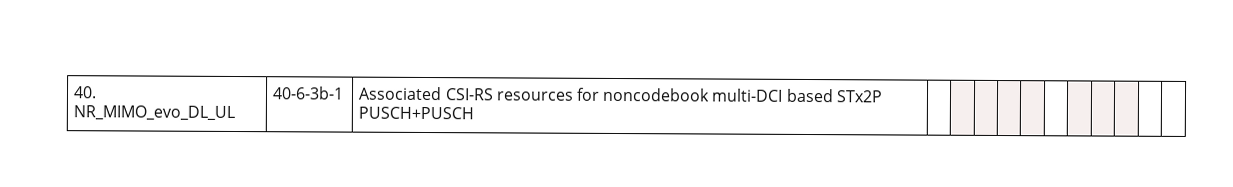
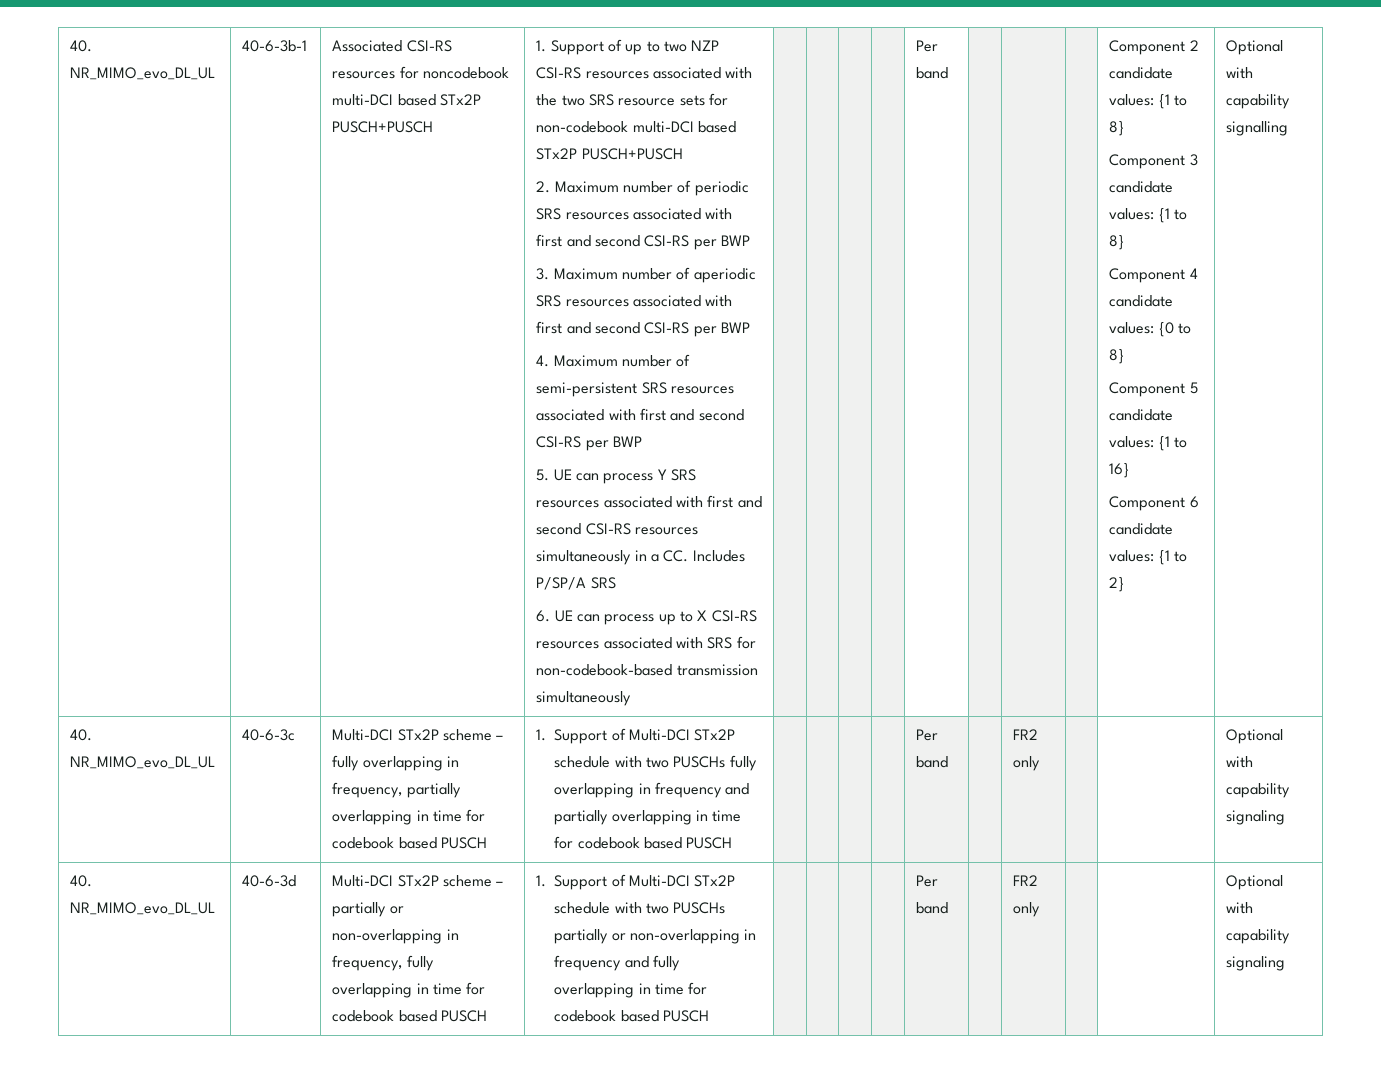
(475, 113) | | | | | | | | | | -> [536,39,720,55] [536,67,753,79] [536,93,728,106] [536,121,736,133] [536,148,683,160] [536,180,749,196] [536,208,733,220] [536,234,750,250] [536,267,756,283] [536,295,733,307] [536,321,750,337] [536,354,691,367] [536,382,734,397] [536,408,744,421] [536,436,642,451] [536,469,696,484] [536,495,762,508] [536,523,698,535] [536,550,745,565] [536,577,616,590] [536,610,757,625] [536,636,756,649] [536,664,758,676] [536,691,632,706] [916,40,939,52] [916,67,949,79] [1109,40,1199,55] [1109,67,1174,79] [1109,94,1187,109] [1109,121,1125,136] [1109,154,1198,169] [1109,181,1174,193] [1109,208,1187,223] [1109,235,1125,250] [1109,268,1198,283] [1109,295,1174,307] [1109,322,1191,337] [1109,349,1125,364] [1109,382,1198,397] [1109,409,1174,421] [1109,436,1187,451] [1109,463,1130,478] [1109,496,1199,511] [1109,523,1174,535] [1109,550,1187,565] [1109,577,1125,592] [1226,40,1284,55] [1226,67,1254,79] [1226,94,1291,109] [1226,121,1289,136] [70,729,93,741] [70,756,216,769] [242,729,296,741] [332,729,504,741] [332,755,459,771] [332,782,461,798] [332,809,486,825] [332,837,487,849] [536,728,736,744] [554,755,757,771] [554,782,750,798] [554,810,742,825] [554,836,733,849] [916,729,939,741] [916,756,949,768] [1013,729,1039,740] [1013,756,1041,771] [1226,729,1284,744] [1226,756,1254,768] [1226,783,1291,798] [1226,810,1286,825] [70,875,93,887] [70,902,216,915] [242,875,297,887] [332,875,504,887] [332,902,404,917] [332,929,459,944] [332,955,434,971] [332,982,486,998] [332,1010,487,1022] [536,874,736,890] [554,902,726,914] [554,929,757,944] [554,955,680,971] [554,982,708,998] [554,1010,709,1022] [916,875,939,887] [916,902,949,914] [1013,875,1039,886] [1013,902,1041,917] [1226,875,1284,890] [1226,902,1254,914] [1226,929,1291,944] [1226,956,1286,971] 1. Support of up to two NZP CSI-RS resources associated with the two SRS resource sets for non-codebook multi-DCI based STx2P PUSCH+PUSCH // 2. Maximum number of periodic SRS resources associated with first and second CSI-RS per BWP // 3. Maximum number of aperiodic SRS resources associated with first and second CSI-RS per BWP // 4. Maximum number of semi-persistent SRS resources associated with first and second CSI-RS per BWP // 5. UE can process Y SRS resources associated with first and second CSI-RS resources simultaneously in a CC. Includes P/SP/A SRS // 6. UE can process up to X CSI-RS resources associated with SRS for non-codebook-based transmission simultaneously | | | | | Per band | | | | Component 2 candidate values: {1 to 8} // Component 3 candidate values: {1 to 8} // Component 4 candidate values: {0 to 8} // Component 5 candidate values: {1 to 16} // Component 6 candidate values: {1 to 2} | Optional with capability signalling // 40. NR_MIMO_evo_DL_UL | 40-6-3c | Multi-DCI STx2P scheme – fully overlapping in frequency, partially overlapping in time for codebook based PUSCH | 1. Support of Multi-DCI STx2P schedule with two PUSCHs fully overlapping in frequency and partially overlapping in time for codebook based PUSCH | | | | | Per band | | FR2 only | | | Optional with capability signaling // 40. NR_MIMO_evo_DL_UL | 40-6-3d | Multi-DCI STx2P scheme – partially or non-overlapping in frequency, fully overlapping in time for codebook based PUSCH | 1. Support of Multi-DCI STx2P schedule with two PUSCHs partially or non-overlapping in frequency and fully overlapping in time for codebook based PUSCH | | | | | Per band | | FR2 only | | | Optional with capability signaling

